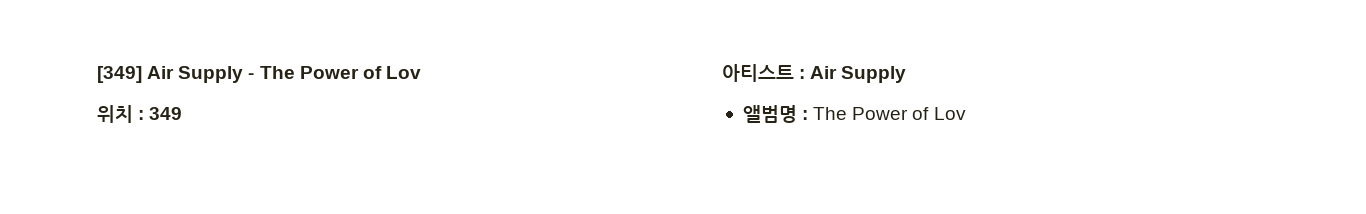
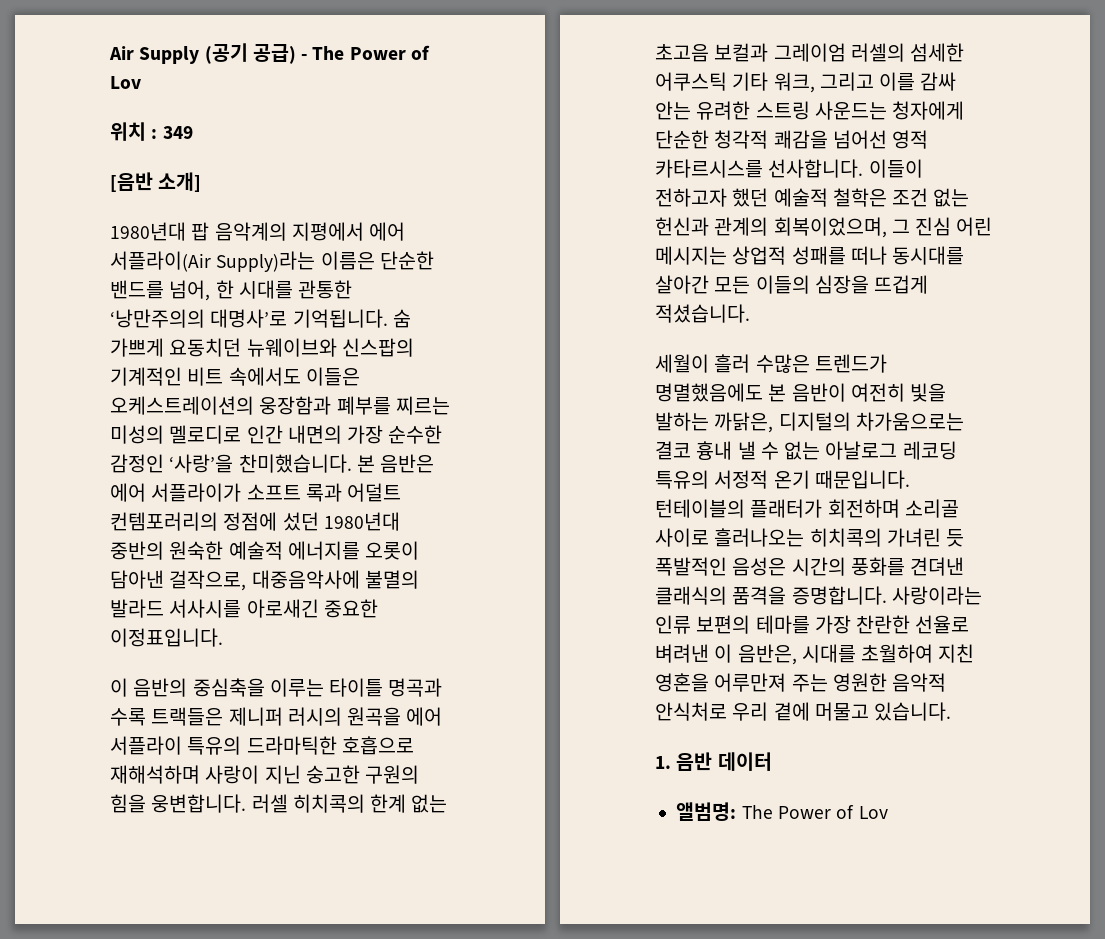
[97,66,244,83] [349] Air Supply -> [109,43,296,64] Air Supply (공기 공급)
[722,64,907,83] [742,105,809,123] 아티스트 : Air Supply // 앨범명 : -> [110,172,202,192] [110,222,406,241] [110,251,434,272] [110,280,353,301] [110,309,411,328] [110,338,414,357] [110,367,360,386] [110,396,450,415] [110,425,443,444] [110,454,435,473] [110,483,402,502] [110,512,400,531] [110,541,420,560] [110,570,419,591] [110,599,378,618] [110,628,223,647] [110,678,443,697] [110,707,443,726] [110,736,414,755] [110,765,420,784] [110,794,448,813] [655,43,965,62] [655,72,957,93] [655,101,965,120] [655,130,929,149] [655,159,923,178] [655,188,970,207] [655,217,993,238] [655,246,965,265] [655,275,929,294] [655,304,750,323] [655,354,887,373] [655,383,947,402] [655,412,964,433] [655,441,957,460] [655,470,910,489] [655,499,959,518] [655,528,965,547] [655,557,965,576] [655,586,982,605] [655,615,970,634] [655,644,975,665] [655,673,947,692] [655,702,952,721] [655,752,772,771] [676,802,737,821] [음반 소개] // 1980년대 팝 음악계의 지평에서 에어 서플라이(Air Supply)라는 이름은 단순한 밴드를 넘어, 한 시대를 관통한 ‘낭만주의의 대명사’로 기억됩니다. 숨 가쁘게 요동치던 뉴웨이브와 신스팝의 기계적인 비트 속에서도 이들은 오케스트레이션의 웅장함과 폐부를 찌르는 미성의 멜로디로 인간 내면의 가장 순수한 감정인 ‘사랑’을 찬미했습니다. 본 음반은 에어 서플라이가 소프트 록과 어덜트 컨템포러리의 정점에 섰던 1980년대 중반의 원숙한 예술적 에너지를 오롯이 담아낸 걸작으로, 대중음악사에 불멸의 발라드 서사시를 아로새긴 중요한 이정표입니다. // 이 음반의 중심축을 이루는 타이틀 명곡과 수록 트랙들은 제니퍼 러시의 원곡을 에어 서플라이 특유의 드라마틱한 호흡으로 재해석하며 사랑이 지닌 숭고한 구원의 힘을 웅변합니다. 러셀 히치콕의 한계 없는 초고음 보컬과 그레이엄 러셀의 섬세한 어쿠스틱 기타 워크, 그리고 이를 감싸 안는 유려한 스트링 사운드는 청자에게 단순한 청각적 쾌감을 넘어선 영적 카타르시스를 선사합니다. 이들이 전하고자 했던 예술적 철학은 조건 없는 헌신과 관계의 회복이었으며, 그 진심 어린 메시지는 상업적 성패를 떠나 동시대를 살아간 모든 이들의 심장을 뜨겁게 적셨습니다. // 세월이 흘러 수많은 트렌드가 명멸했음에도 본 음반이 여전히 빛을 발하는 까닭은, 디지털의 차가움으로는 결코 흉내 낼 수 없는 아날로그 레코딩 특유의 서정적 온기 때문입니다. 턴테이블의 플래터가 회전하며 소리골 사이로 흘러나오는 히치콕의 가녀린 듯 폭발적인 음성은 시간의 풍화를 견뎌낸 클래식의 품격을 증명합니다. 사랑이라는 인류 보편의 테마를 가장 찬란한 선율로 벼려낸 이 음반은, 시대를 초월하여 지친 영혼을 어루만져 주는 영원한 음악적 안식처로 우리 곁에 머물고 있습니다. // 1. 음반 데이터 // 앨범명:

